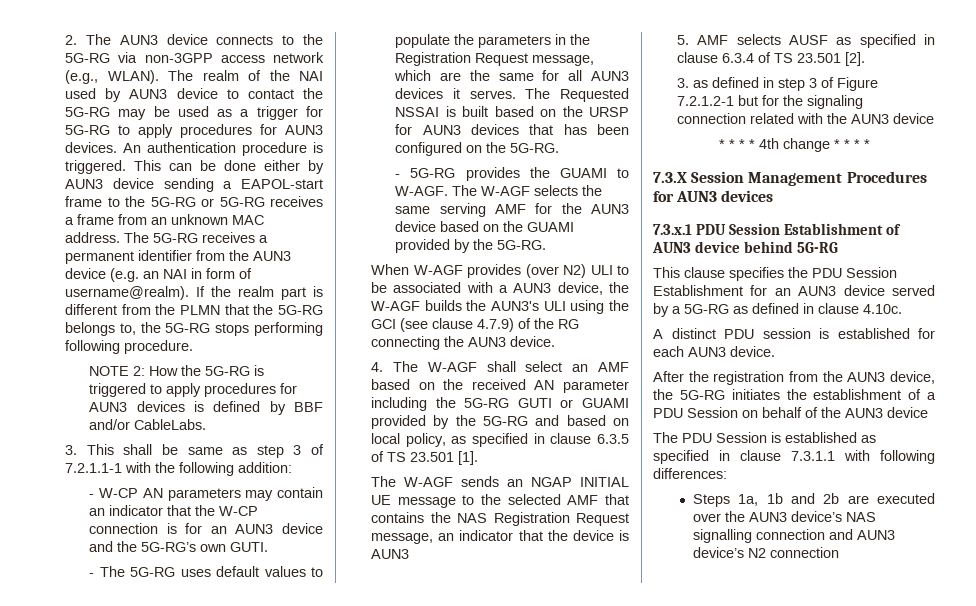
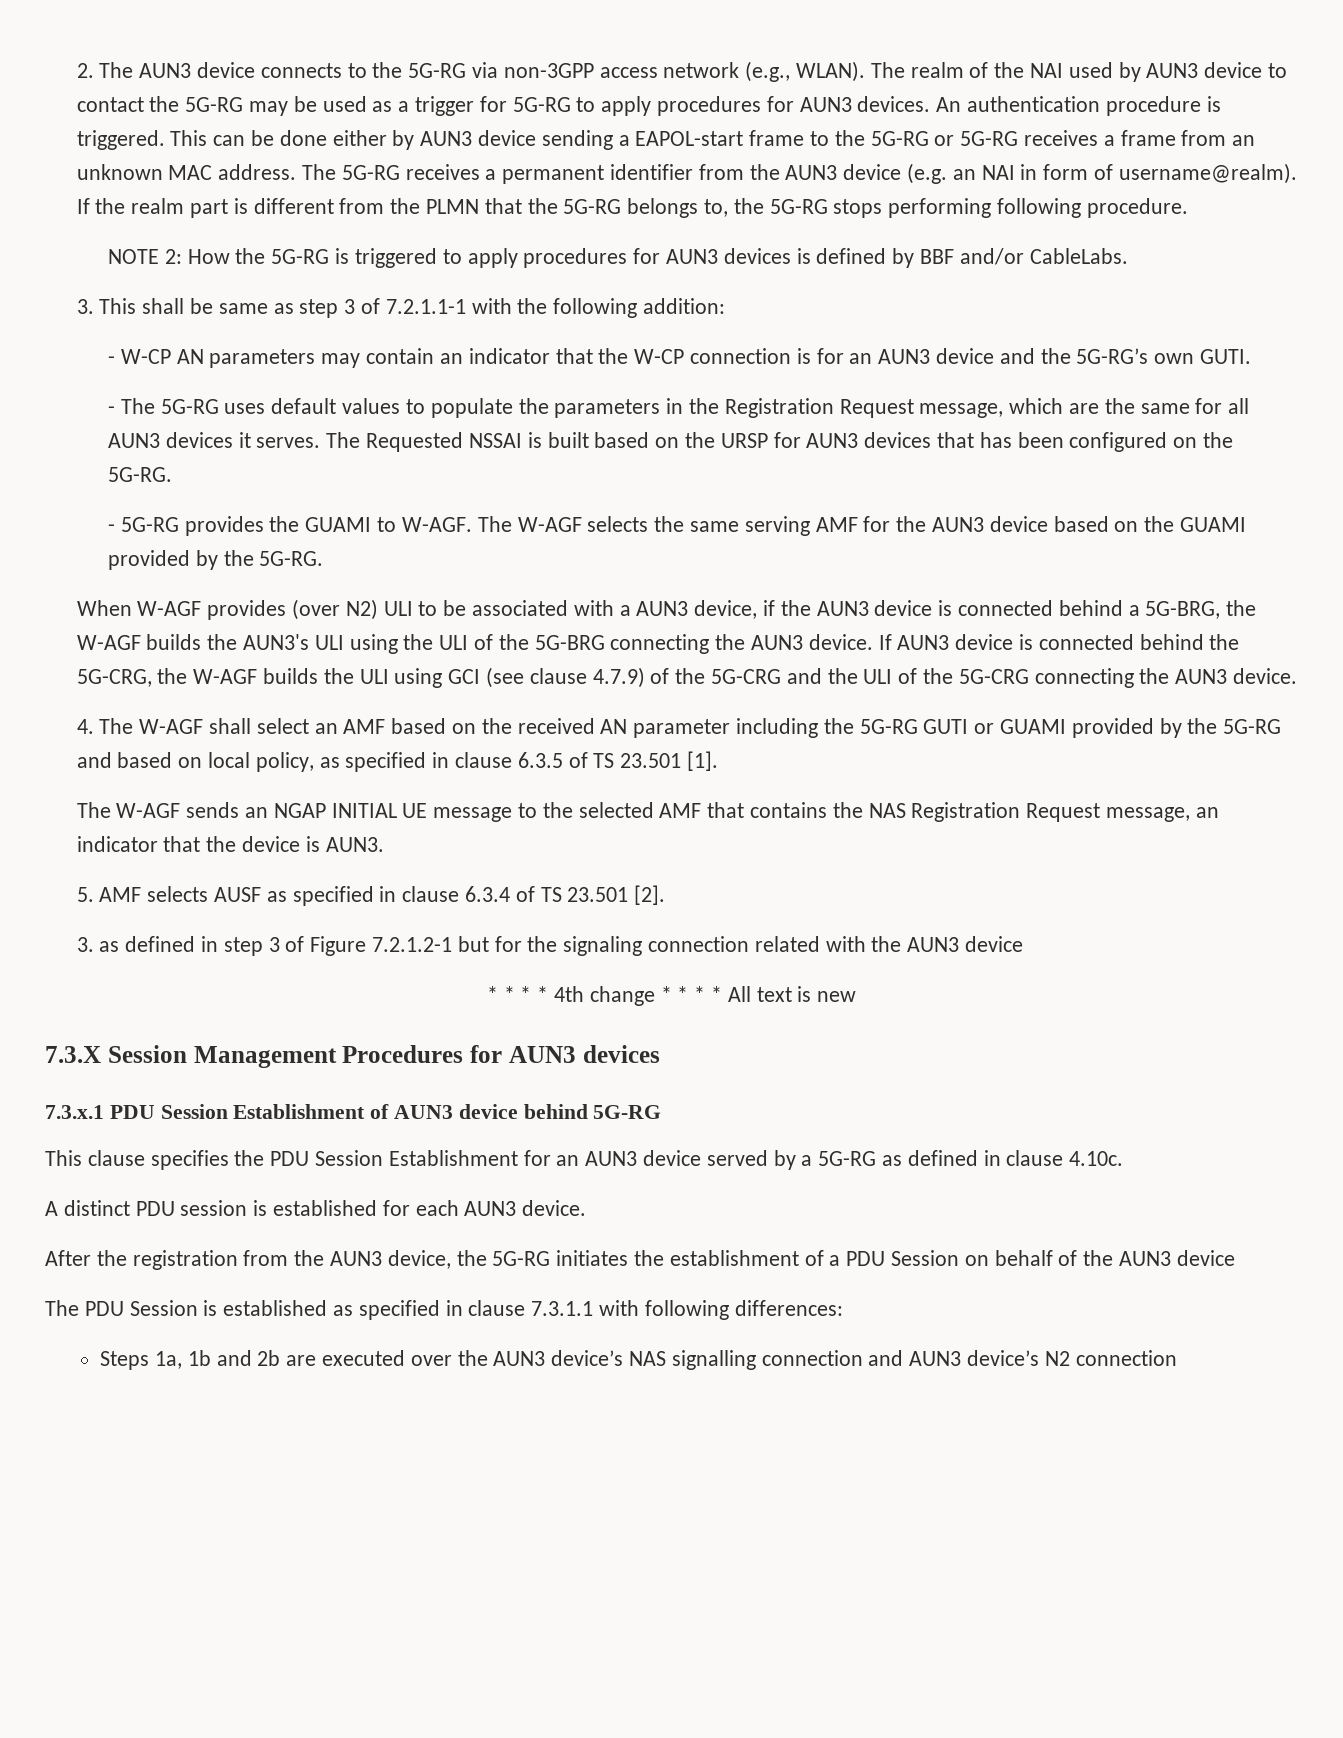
(603, 288) none -> [762,600,1221,619] if the AUN3 device is connected behind a 5G-BRG,
(629, 305) none -> [439,634,1240,654] [76,668,443,688] ULI of the 5G-BRG connecting the AUN3 device. If AUN3 device is connected behind the 5G-CRG, the W-AGF builds the ULI using
[558,319,580,329] RG -> [710,668,1029,684] 5G-CRG and the ULI of the 5G-CRG
[371,549,410,559] AUN3 -> [325,837,384,852] AUN3.
(870, 144) none -> [727,986,857,1002] All text is new

